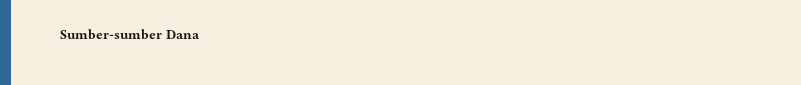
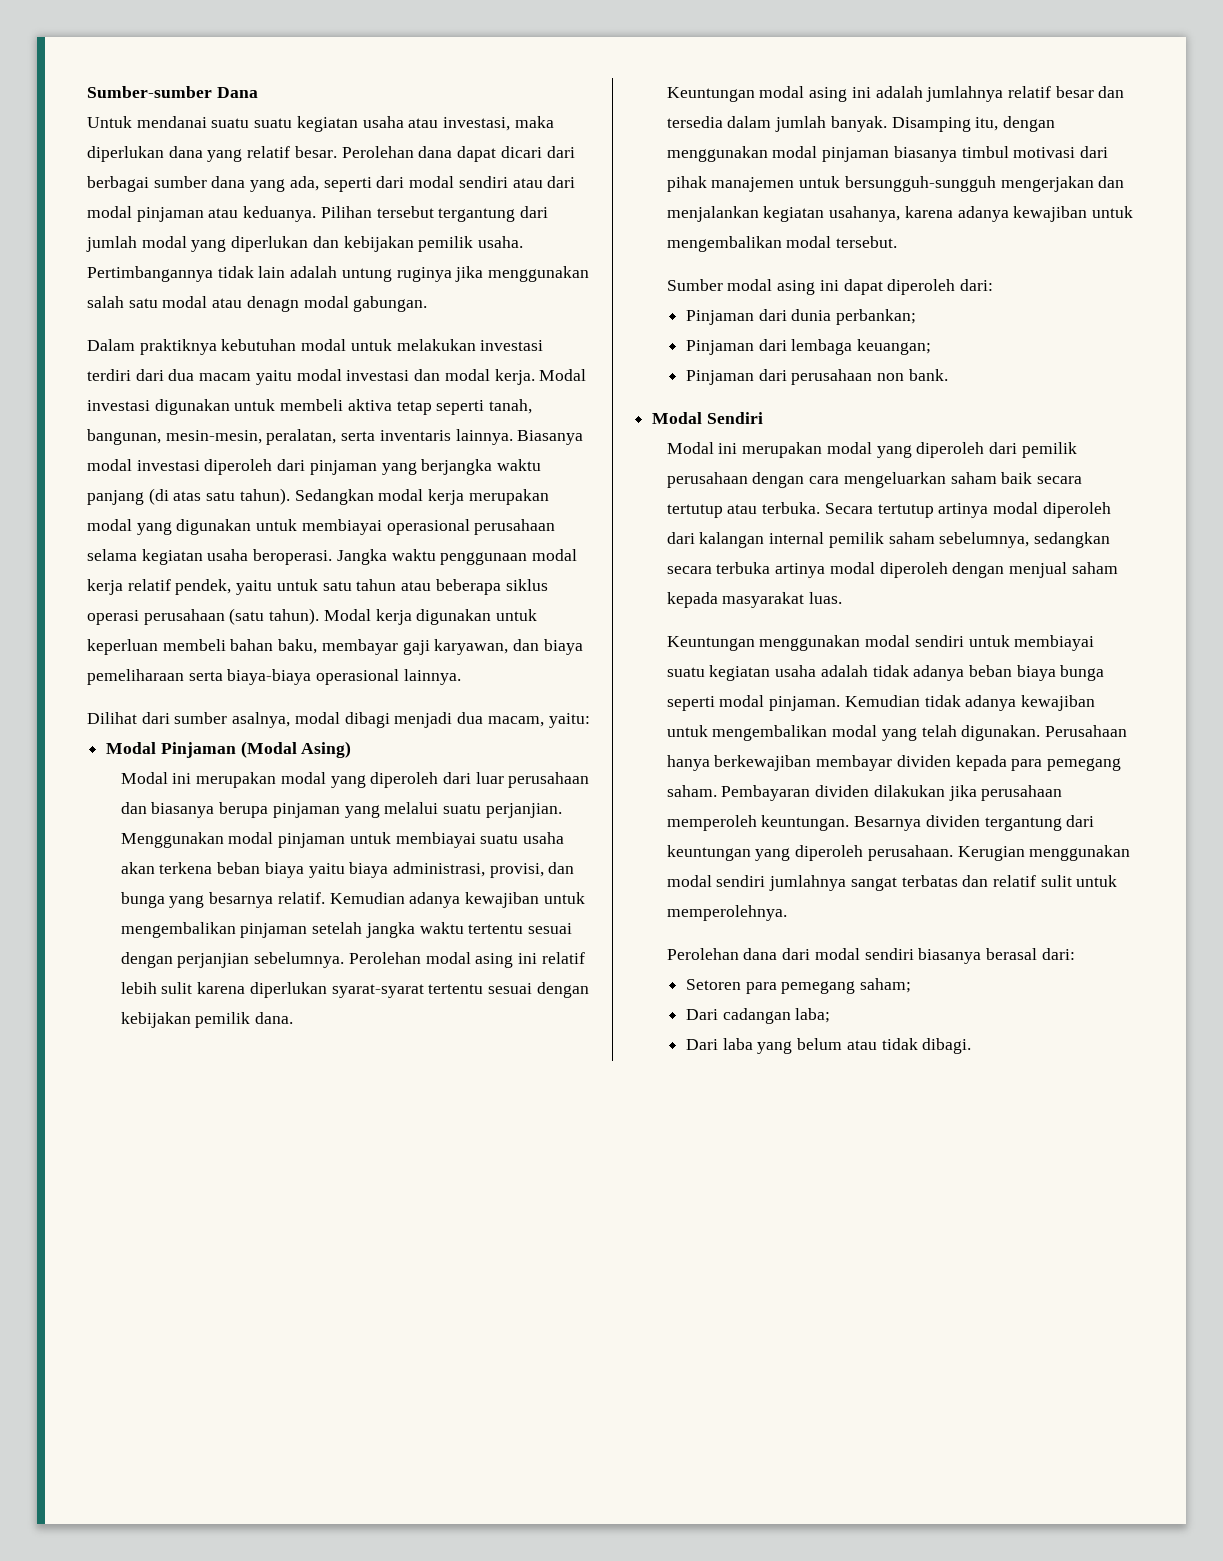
(200, 34) none -> [87,116,554,132] [87,146,575,162] [87,176,576,192] [87,206,549,222] [86,236,524,252] [87,266,590,282] [87,296,428,312] [87,339,544,355] [87,369,587,385] [87,399,533,415] [87,429,584,445] [87,459,542,475] [87,488,549,505] [87,519,556,535] [87,549,578,565] [87,579,548,595] [87,608,538,625] [87,639,583,655] [87,669,461,685] [87,712,590,728] [106,741,352,758] [120,772,590,788] [120,802,562,818] [120,832,564,848] [120,862,575,878] [120,892,585,908] [120,922,572,938] [120,952,585,968] [120,982,589,998] [120,1012,294,1028] [666,86,1125,102] [666,116,1055,132] [666,146,1108,162] [666,176,1125,192] [666,206,1133,222] [666,236,898,252] [666,279,993,295] [685,309,917,325] [685,339,932,355] [685,369,948,385] [652,412,763,424] [666,442,1077,458] [666,472,1082,488] [666,502,1111,518] [666,532,1110,548] [666,562,1118,578] [666,592,843,608] [666,635,1095,651] [666,665,1105,681] [666,695,1095,711] [666,725,1127,741] [666,755,1121,771] [666,785,1063,801] [666,815,1095,831] [666,845,1131,861] [666,875,1118,891] [666,905,787,921] [666,948,1075,964] [685,978,912,994] [685,1008,831,1024] [685,1038,972,1054] // Untuk mendanai suatu suatu kegiatan usaha atau investasi, maka diperlukan dana yang relatif besar. Perolehan dana dapat dicari dari berbagai sumber dana yang ada, seperti dari modal sendiri atau dari modal pinjaman atau keduanya. Pilihan tersebut tergantung dari jumlah modal yang diperlukan dan kebijakan pemilik usaha. Pertimbangannya tidak lain adalah untung ruginya jika menggunakan salah satu modal atau denagn modal gabungan. // Dalam praktiknya kebutuhan modal untuk melakukan investasi terdiri dari dua macam yaitu modal investasi dan modal kerja. Modal investasi digunakan untuk membeli aktiva tetap seperti tanah, bangunan, mesin-mesin, peralatan, serta inventaris lainnya. Biasanya modal investasi diperoleh dari pinjaman yang berjangka waktu panjang (di atas satu tahun). Sedangkan modal kerja merupakan modal yang digunakan untuk membiayai operasional perusahaan selama kegiatan usaha beroperasi. Jangka waktu penggunaan modal kerja relatif pendek, yaitu untuk satu tahun atau beberapa siklus operasi perusahaan (satu tahun). Modal kerja digunakan untuk keperluan membeli bahan baku, membayar gaji karyawan, dan biaya pemeliharaan serta biaya-biaya operasional lainnya. // Dilihat dari sumber asalnya, modal dibagi menjadi dua macam, yaitu: // Modal Pinjaman (Modal Asing) // Modal ini merupakan modal yang diperoleh dari luar perusahaan dan biasanya berupa pinjaman yang melalui suatu perjanjian. Menggunakan modal pinjaman untuk membiayai suatu usaha akan terkena beban biaya yaitu biaya administrasi, provisi, dan bunga yang besarnya relatif. Kemudian adanya kewajiban untuk mengembalikan pinjaman setelah jangka waktu tertentu sesuai dengan perjanjian sebelumnya. Perolehan modal asing ini relatif lebih sulit karena diperlukan syarat-syarat tertentu sesuai dengan kebijakan pemilik dana. // Keuntungan modal asing ini adalah jumlahnya relatif besar dan tersedia dalam jumlah banyak. Disamping itu, dengan menggunakan modal pinjaman biasanya timbul motivasi dari pihak manajemen untuk bersungguh-sungguh mengerjakan dan menjalankan kegiatan usahanya, karena adanya kewajiban untuk mengembalikan modal tersebut. // Sumber modal asing ini dapat diperoleh dari: // Pinjaman dari dunia perbankan; // Pinjaman dari lembaga keuangan; // Pinjaman dari perusahaan non bank. // Modal Sendiri // Modal ini merupakan modal yang diperoleh dari pemilik perusahaan dengan cara mengeluarkan saham baik secara tertutup atau terbuka. Secara tertutup artinya modal diperoleh dari kalangan internal pemilik saham sebelumnya, sedangkan secara terbuka artinya modal diperoleh dengan menjual saham kepada masyarakat luas. // Keuntungan menggunakan modal sendiri untuk membiayai suatu kegiatan usaha adalah tidak adanya beban biaya bunga seperti modal pinjaman. Kemudian tidak adanya kewajiban untuk mengembalikan modal yang telah digunakan. Perusahaan hanya berkewajiban membayar dividen kepada para pemegang saham. Pembayaran dividen dilakukan jika perusahaan memperoleh keuntungan. Besarnya dividen tergantung dari keuntungan yang diperoleh perusahaan. Kerugian menggunakan modal sendiri jumlahnya sangat terbatas dan relatif sulit untuk memperolehnya. // Perolehan dana dari modal sendiri biasanya berasal dari: // Setoren para pemegang saham; // Dari cadangan laba; // Dari laba yang belum atau tidak dibagi.

